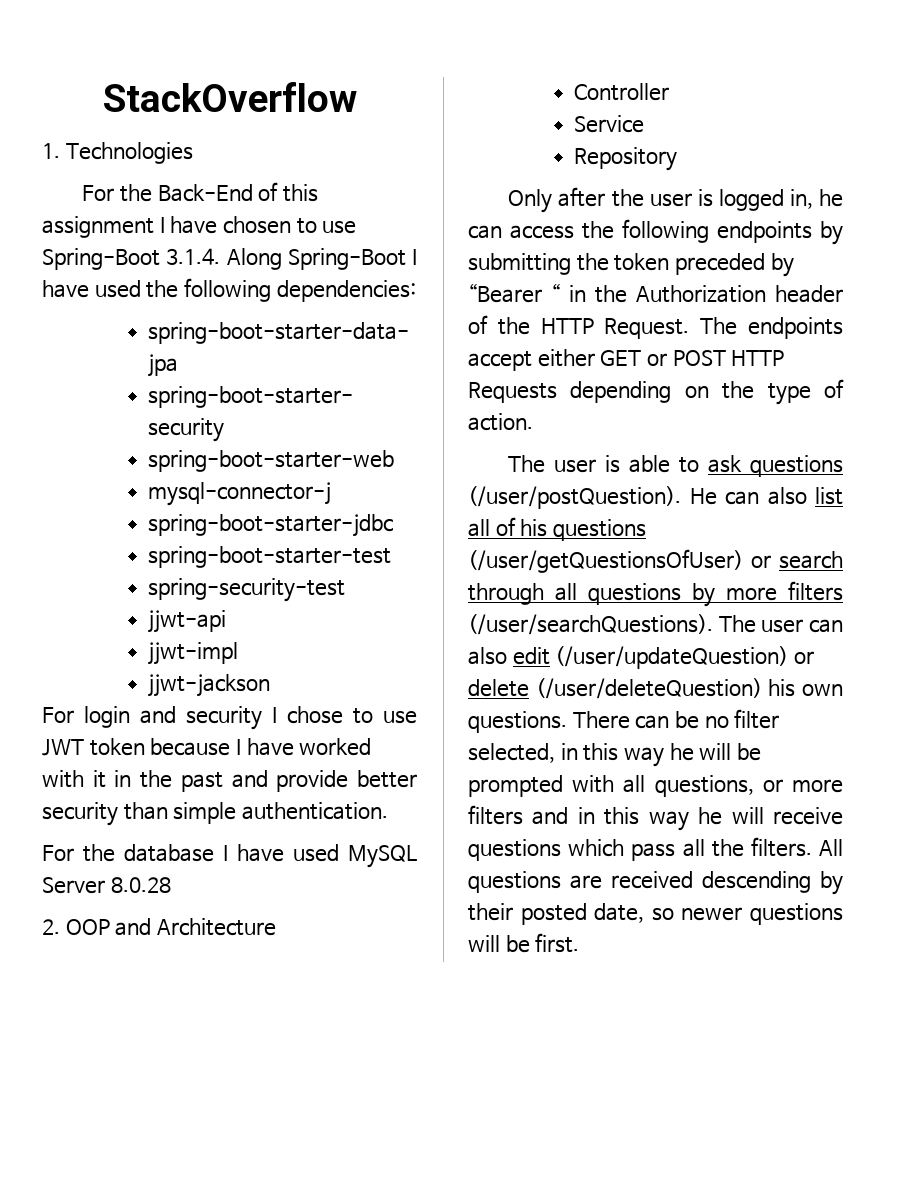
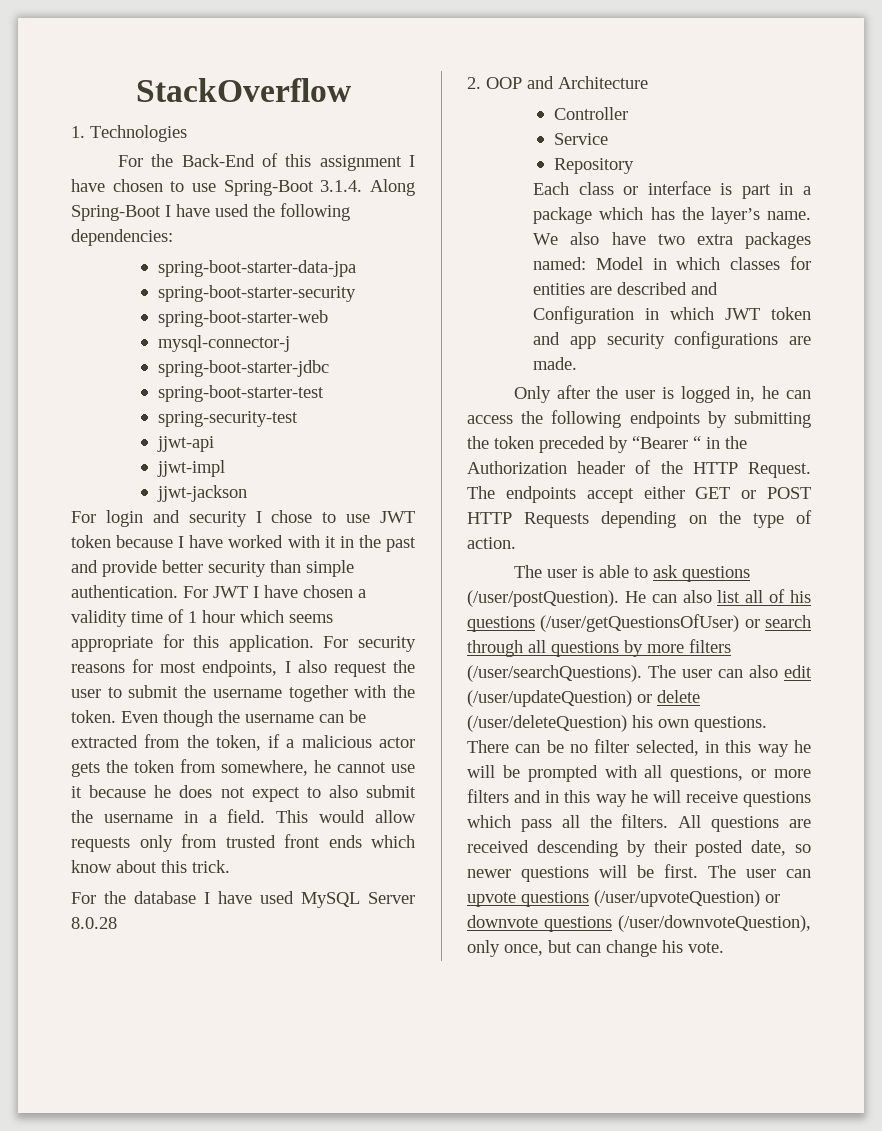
(388, 811) none -> [183,585,366,598] [71,609,333,627] [71,634,416,652] [71,659,415,677] [71,685,415,702] [71,710,366,727] [71,734,415,751] [71,759,415,777] [71,785,416,802] [71,809,416,823] [71,834,415,852] [71,860,230,873] For JWT I have chosen a validity time of 1 hour which seems appropriate for this application. For security reasons for most endpoints, I also request the user to submit the username together with the token. Even though the username can be extracted from the token, if a malicious actor gets the token from somewhere, he cannot use it because he does not expect to also submit the username in a field. This would allow requests only from trusted front ends which know about this trick.
(677, 159) none -> [533,181,811,199] [533,207,811,224] [533,232,811,249] [533,256,811,270] [533,282,719,295] [533,306,811,324] [533,331,811,349] [533,357,578,370] // Each class or interface is part in a package which has the layer’s name. We also have two extra packages named: Model in which classes for entities are described and Configuration in which JWT token and app security configurations are made.
(580, 943) none -> [708,865,811,878] [467,890,780,907] [467,915,811,932] [467,940,724,957] The user can upvote questions (/user/upvoteQuestion) or downvote questions (/user/downvoteQuestion), only once, but can change his vote.

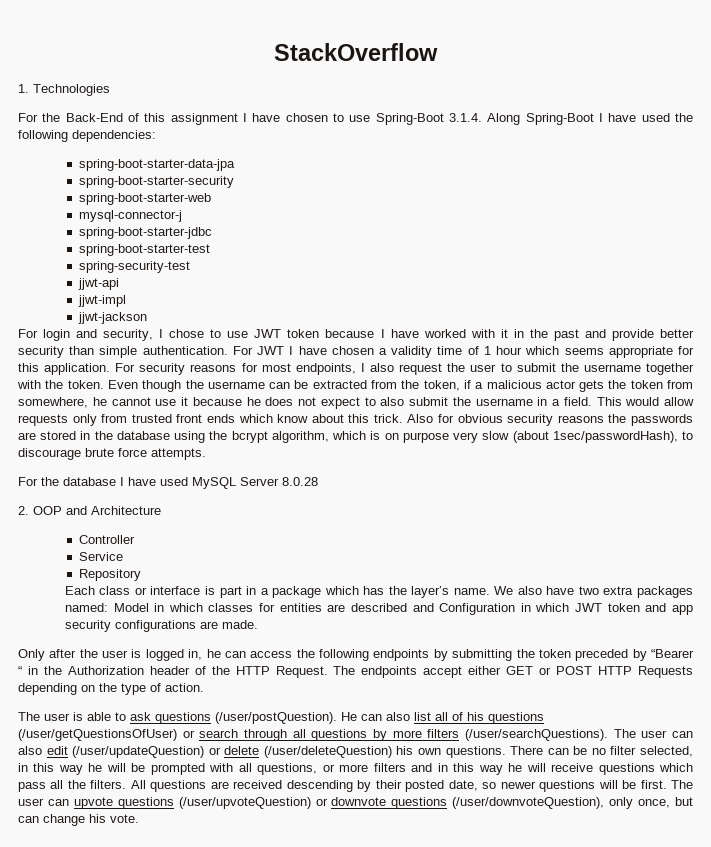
[188,511,247,527] security -> [103,329,154,341] security,
(230, 866) none -> [407,414,693,426] [18,431,694,443] [18,448,206,460] Also for obvious security reasons the passwords are stored in the database using the bcrypt algorithm, which is on purpose very slow (about 1sec/passwordHash), to discourage brute force attempts.

